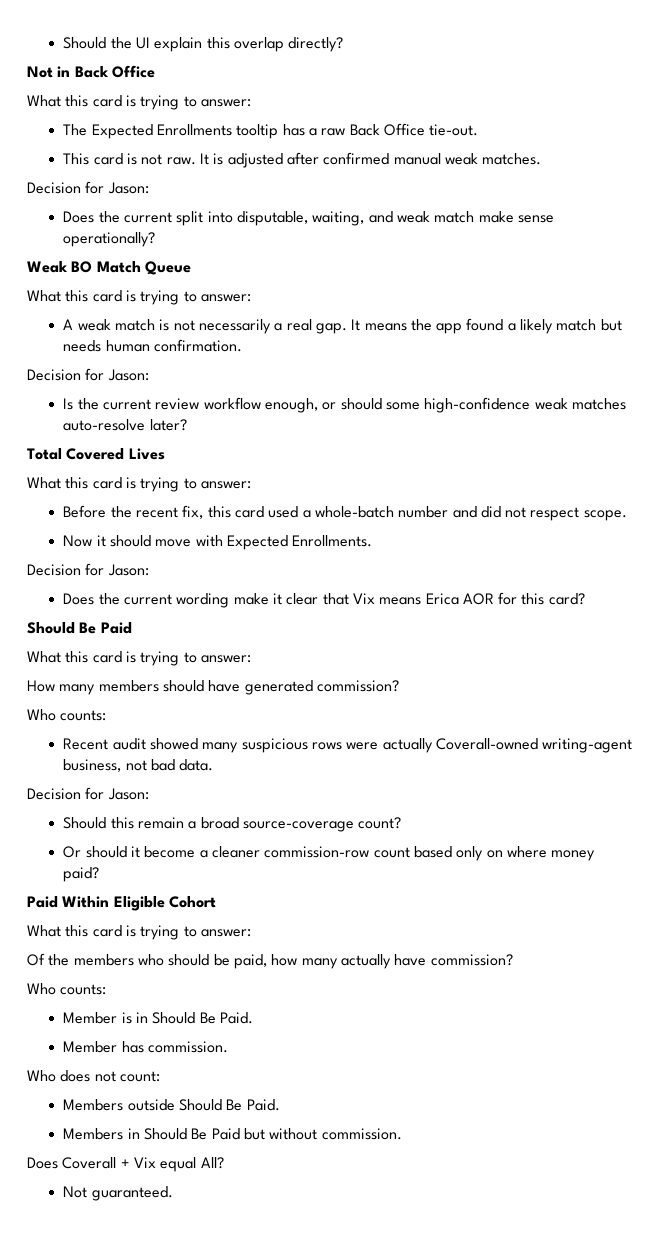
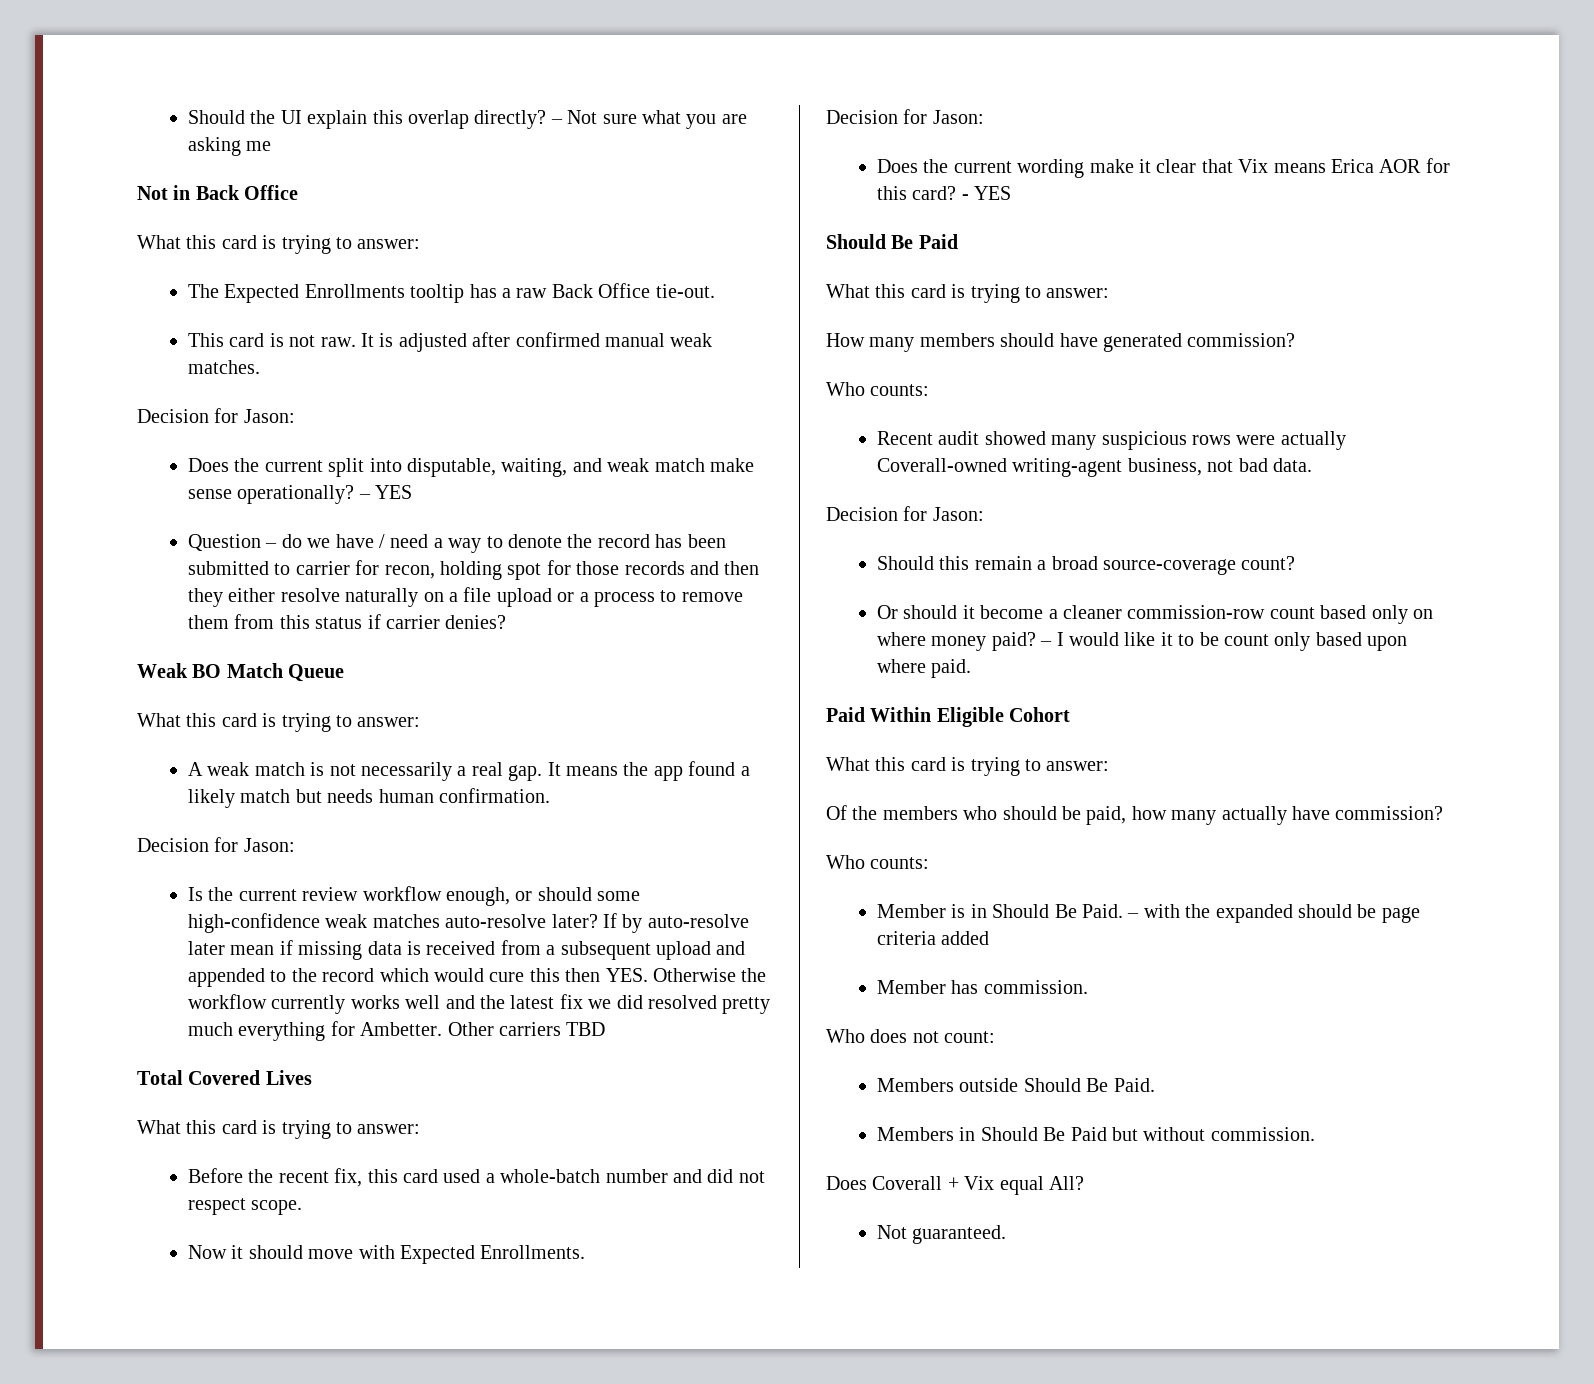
(344, 44) none -> [550,110,747,129] [188,137,272,156] – Not sure what you are asking me
(156, 239) none -> [358,485,413,499] [188,534,726,553] [188,560,760,580] [188,587,743,607] [188,614,507,629] – YES // Question – do we have / need a way to denote the record has been submitted to carrier for recon, holding spot for those records and then they either resolve naturally on a file upload or a process to remove them from this status if carrier denies?
(187, 425) none -> [603,913,749,933] [188,940,746,960] [188,968,767,987] [188,994,771,1014] [188,1021,606,1041] If by auto-resolve later mean if missing data is received from a subsequent upload and appended to the record which would cure this then YES. Otherwise the workflow currently works well and the latest fix we did resolved pretty much everything for Ambetter. Other carriers TBD
(585, 599) none -> [961,186,1012,200] - YES
(100, 874) none -> [1040,632,1408,651] [877,659,972,678] – I would like it to be count only based upon where paid.
(253, 1018) none -> [1127,904,1420,923] [877,931,990,945] – with the expanded should be page criteria added

